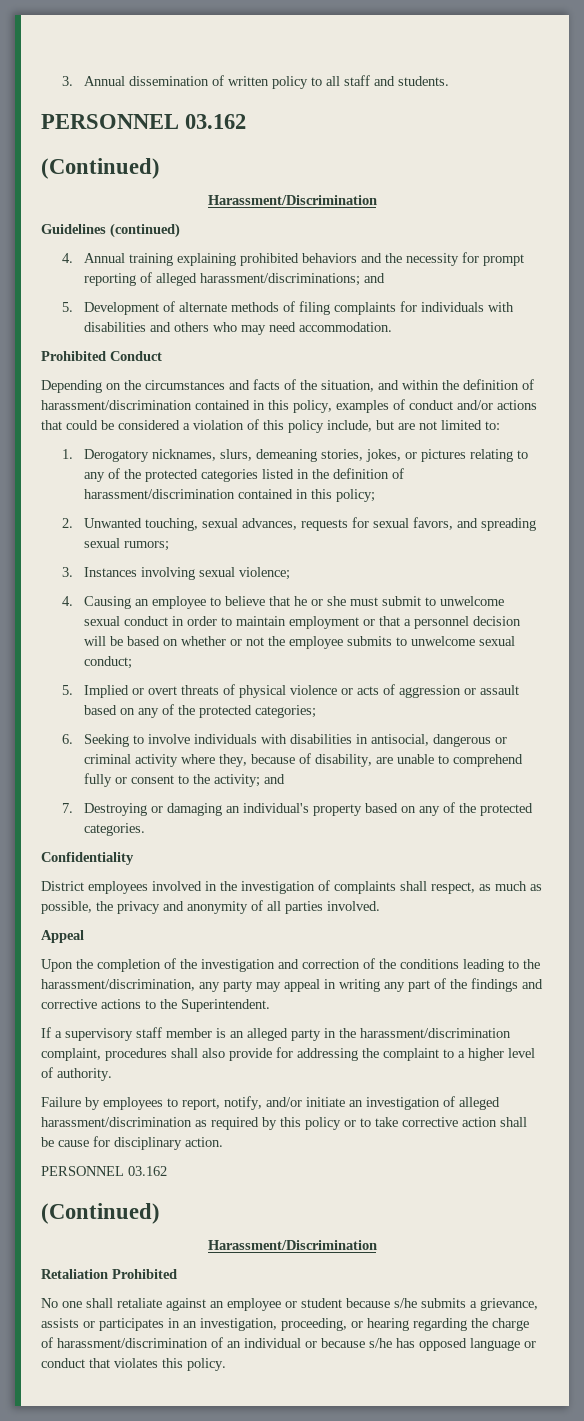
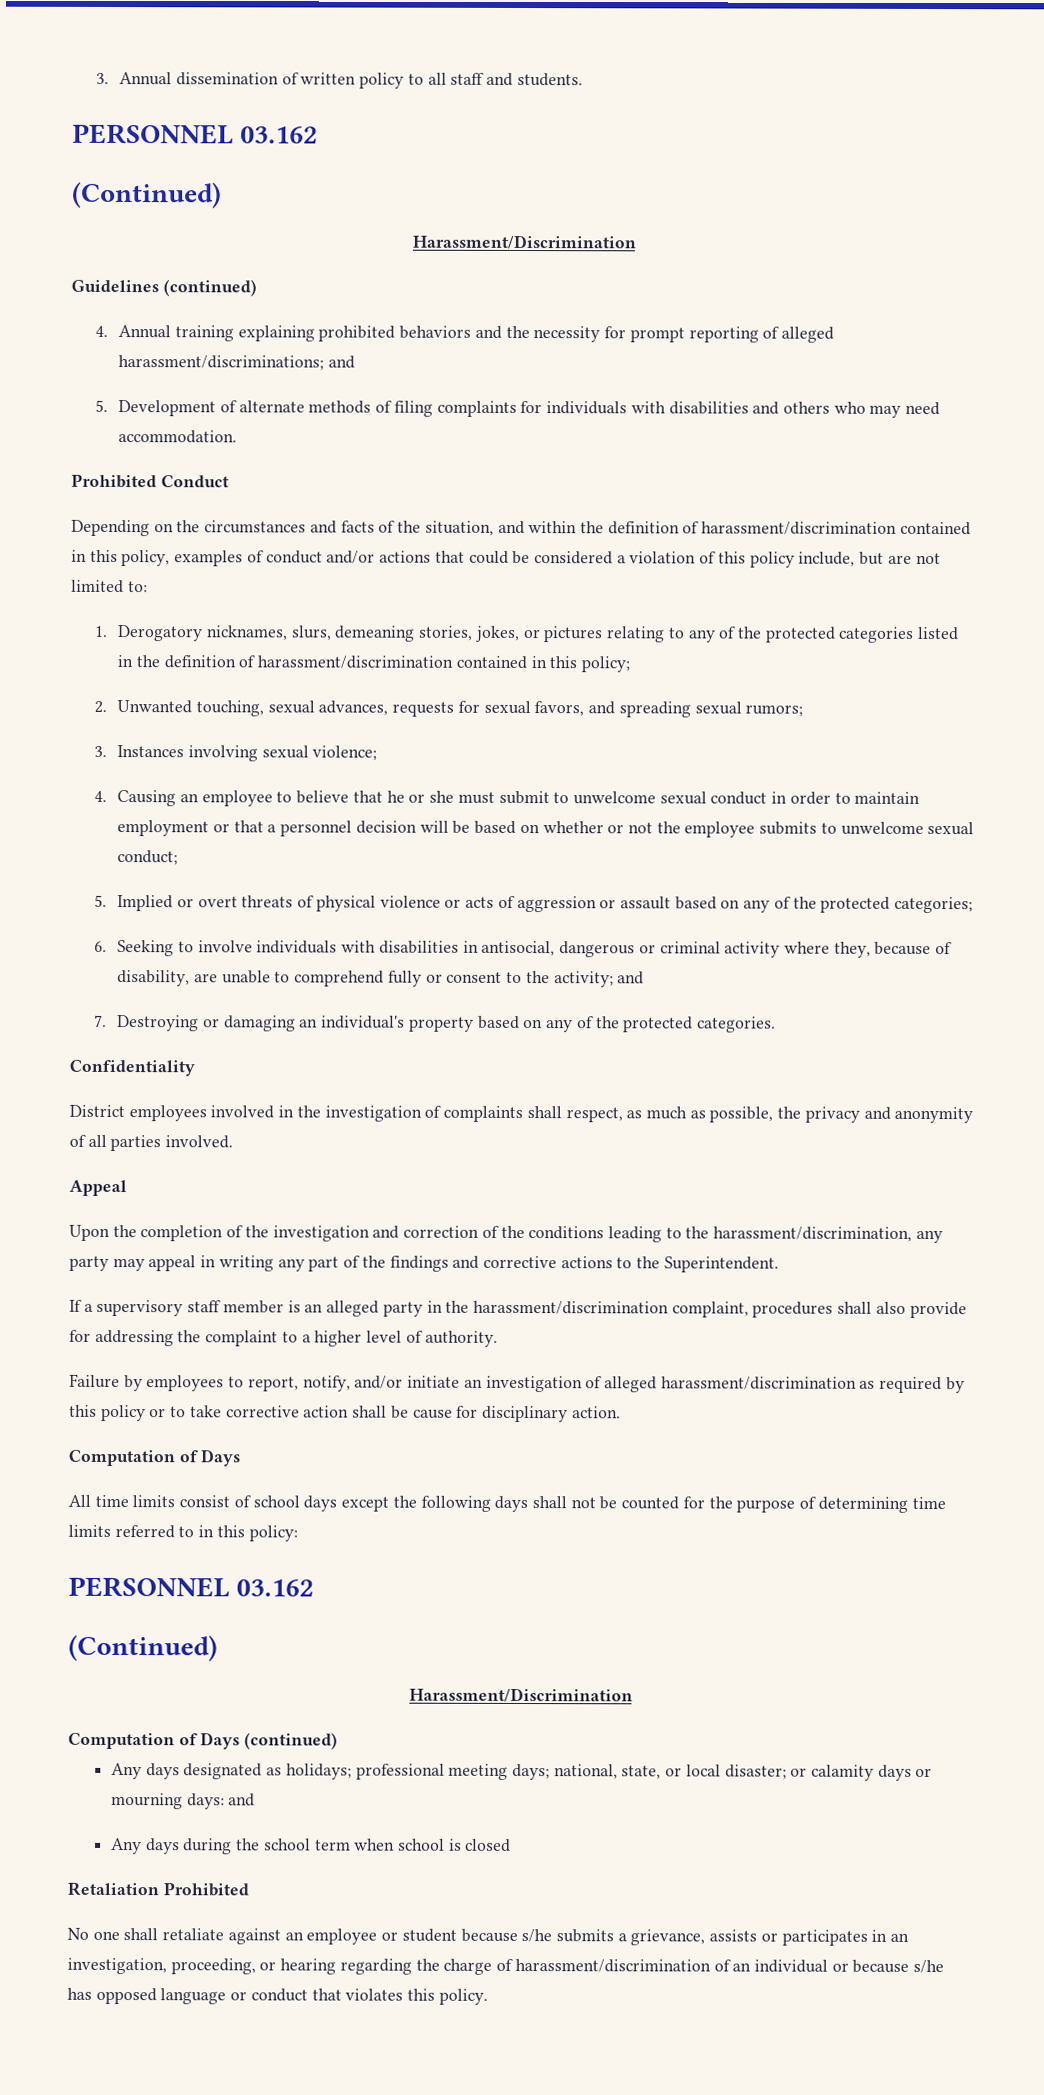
[41,1166,167,1176] [41,1203,160,1224] [207,1240,377,1250] PERSONNEL 03.162 // (Continued) // Harassment/Discrimination -> [68,1449,242,1467] [68,1494,946,1513] [68,1524,298,1542] [68,1576,315,1598] [68,1634,218,1662] [408,1687,633,1703] [68,1732,339,1750] [110,1762,933,1781] [110,1792,256,1810] [110,1837,512,1855] Computation of Days // All time limits consist of school days except the following days shall not be counted for the purpose of determining time limits referred to in this policy: // PERSONNEL 03.162 // (Continued) // Harassment/Discrimination // Computation of Days (continued) // Any days designated as holidays; professional meeting days; national, state, or local disaster; or calamity days or mourning days: and // Any days during the school term when school is closed

